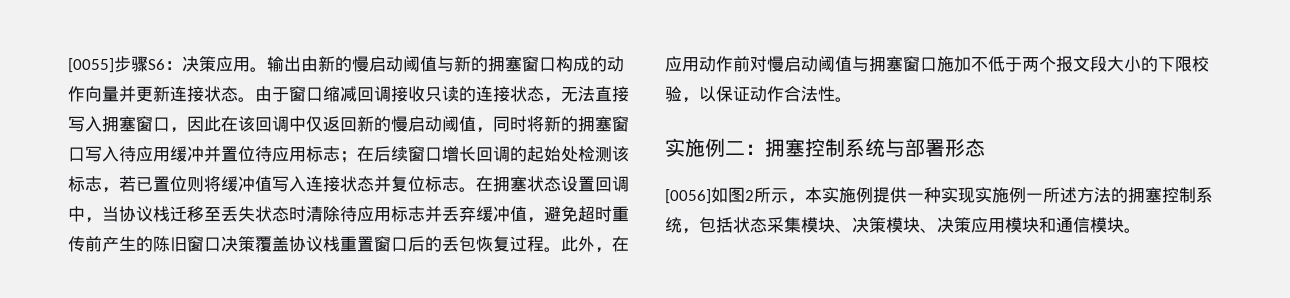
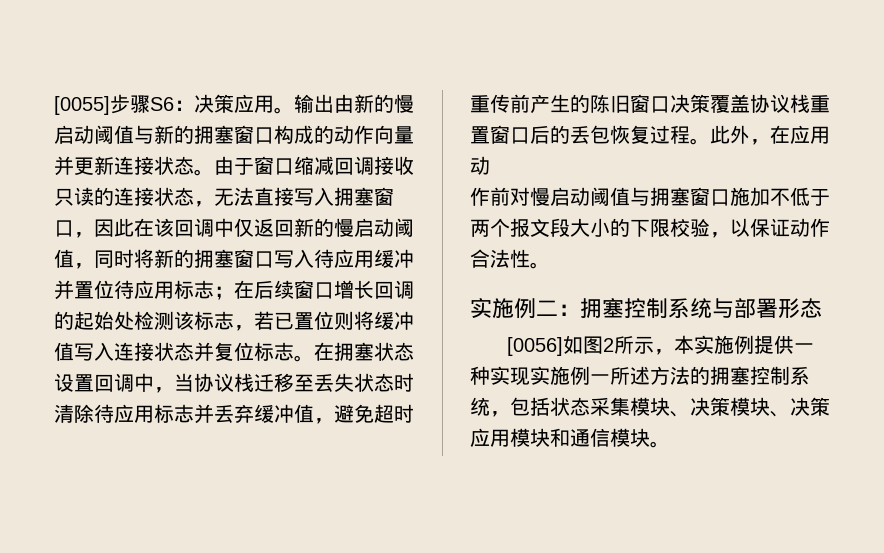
(716, 64) none -> (490, 165) //

